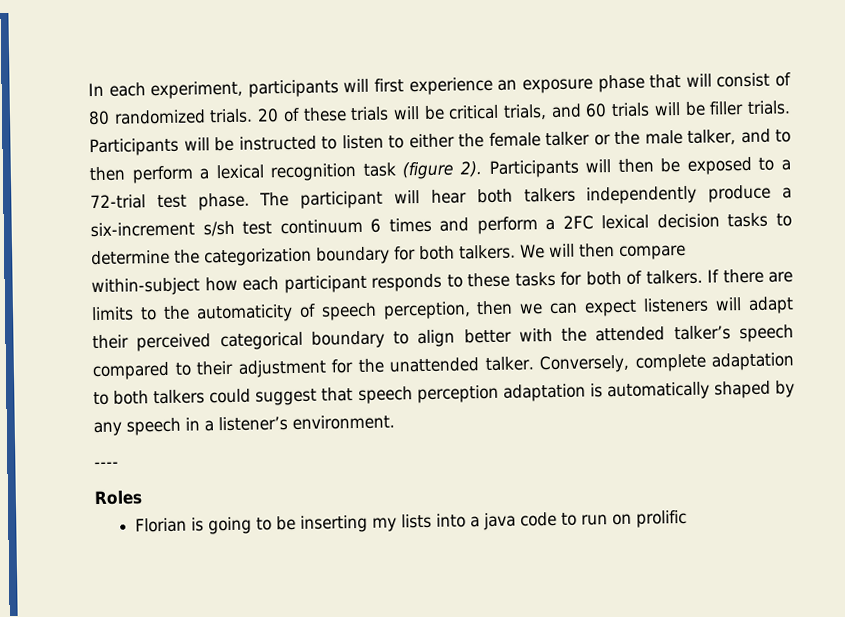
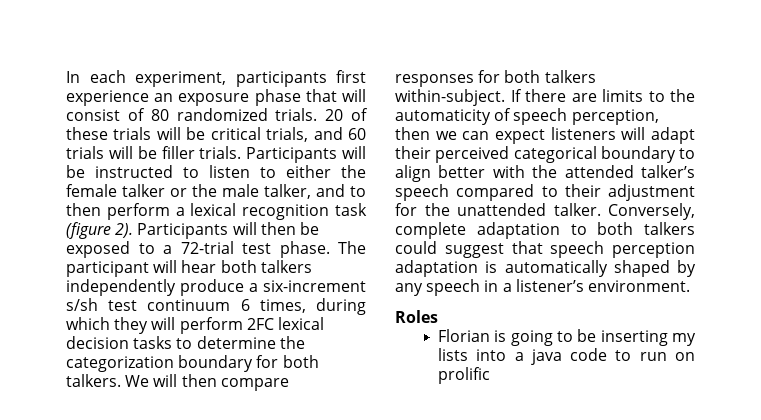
[343,78,370,93] will -> (327, 79) none
[388,216,556,235] times and perform a -> [259,298,366,315] [66,317,243,334] times, during which they will perform
[91,269,703,297] within-subject how each participant responds to these tasks for both of talkers. -> [395,70,596,87] [395,89,505,106] responses for both talkers within-subject.
[94,461,119,469] // ---- -> (690, 286) none

